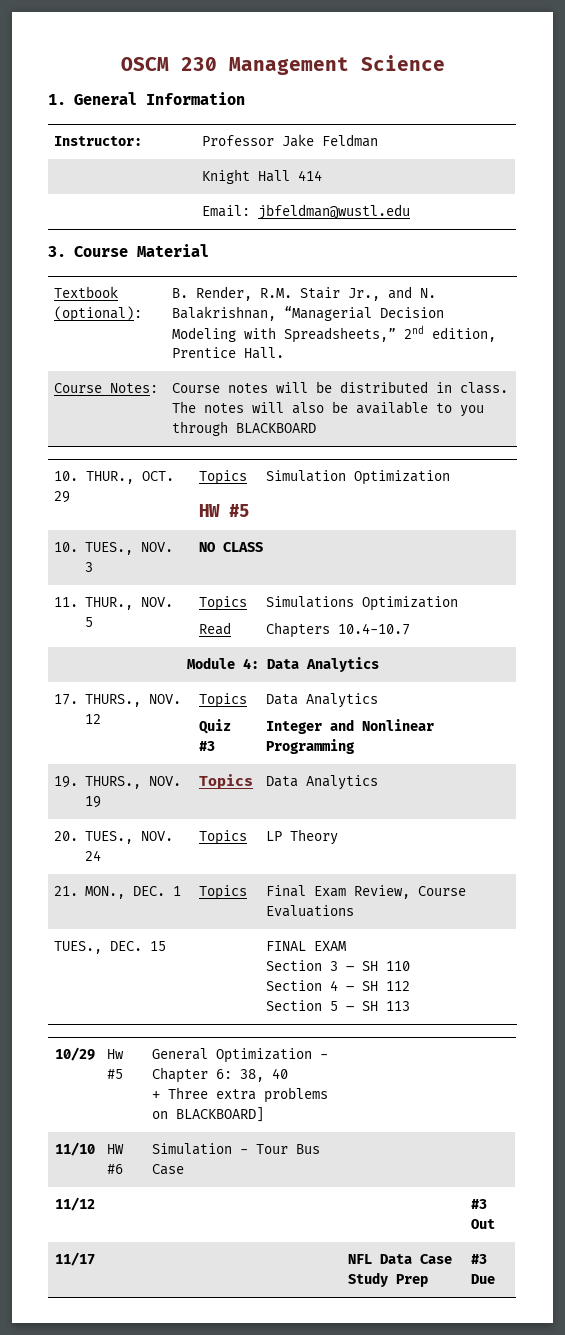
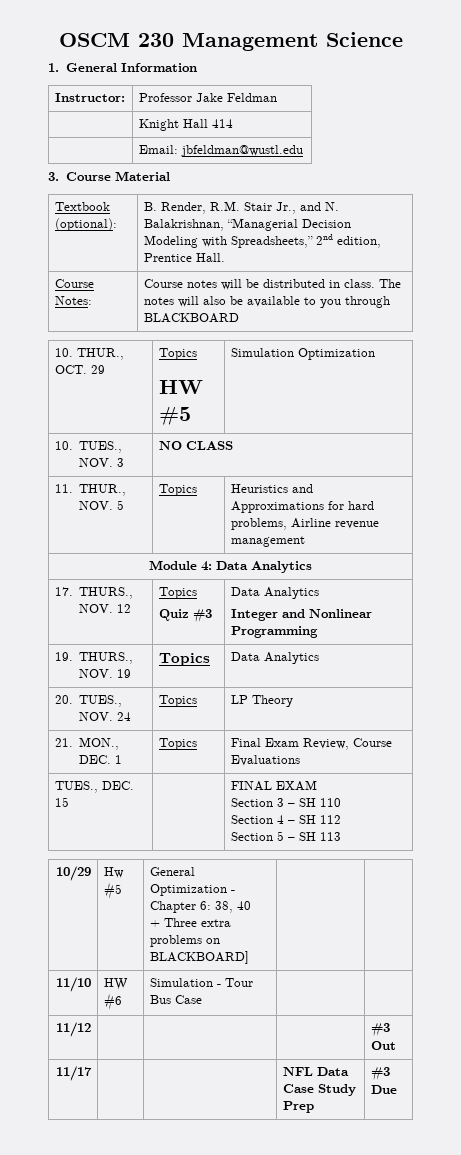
[199,622,232,635] [266,596,459,611] [266,622,411,638] // Read | Simulations Optimization // Chapters 10.4-10.7 -> [230,484,313,493] [230,501,374,513] [230,518,379,530] [230,536,305,547] | Heuristics and Approximations for hard problems, Airline revenue management

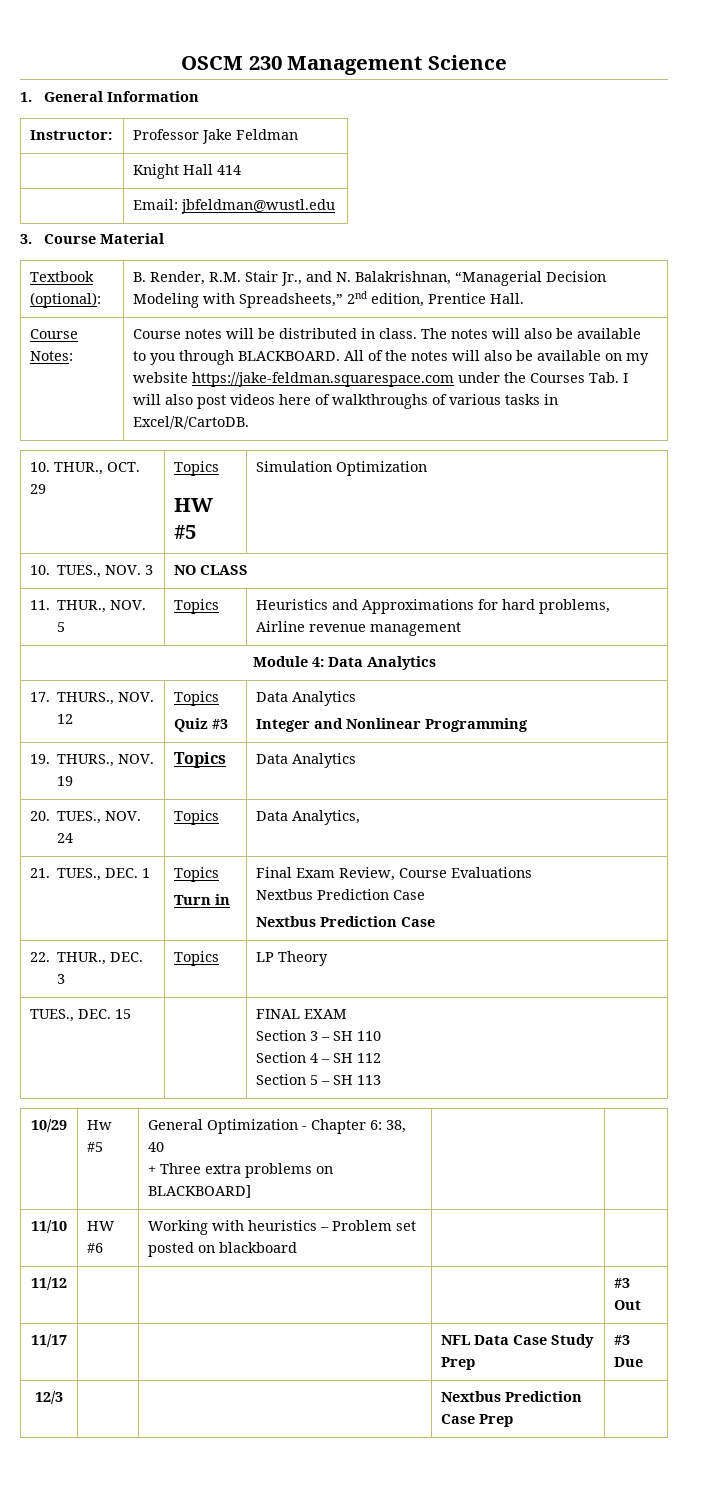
[143,313,239,323] BLACKBOARD -> [238,350,650,365] [133,372,629,387] [133,394,559,409] [133,416,250,429] BLACKBOARD. All of the notes will also be available on my website https://jake-feldman.squarespace.com under the Courses Tab. I will also post videos here of walkthroughs of various tasks in Excel/R/CartoDB.
[230,695,293,707] LP Theory -> [256,810,361,825] Data Analytics,
[79,737,120,750] MON., -> [57,868,102,881] TUES.,
(197, 744) none -> [174,894,231,905] // Turn in
(300, 760) none -> [256,889,426,900] [256,916,436,927] [30,952,144,965] [57,974,66,984] [174,951,220,966] [256,951,329,966] // Nextbus Prediction Case // Nextbus Prediction Case // 22. THUR., DEC. 3 | Topics | LP Theory
[149,978,253,987] [149,995,202,1004] Simulation - Tour Bus Case -> [148,1220,417,1235] [148,1242,298,1257] Working with heuristics – Problem set posted on blackboard
(397, 1089) none -> [35,1391,63,1404] [441,1391,583,1402] [441,1414,514,1427] // 12/3 | | | Nextbus Prediction Case Prep |

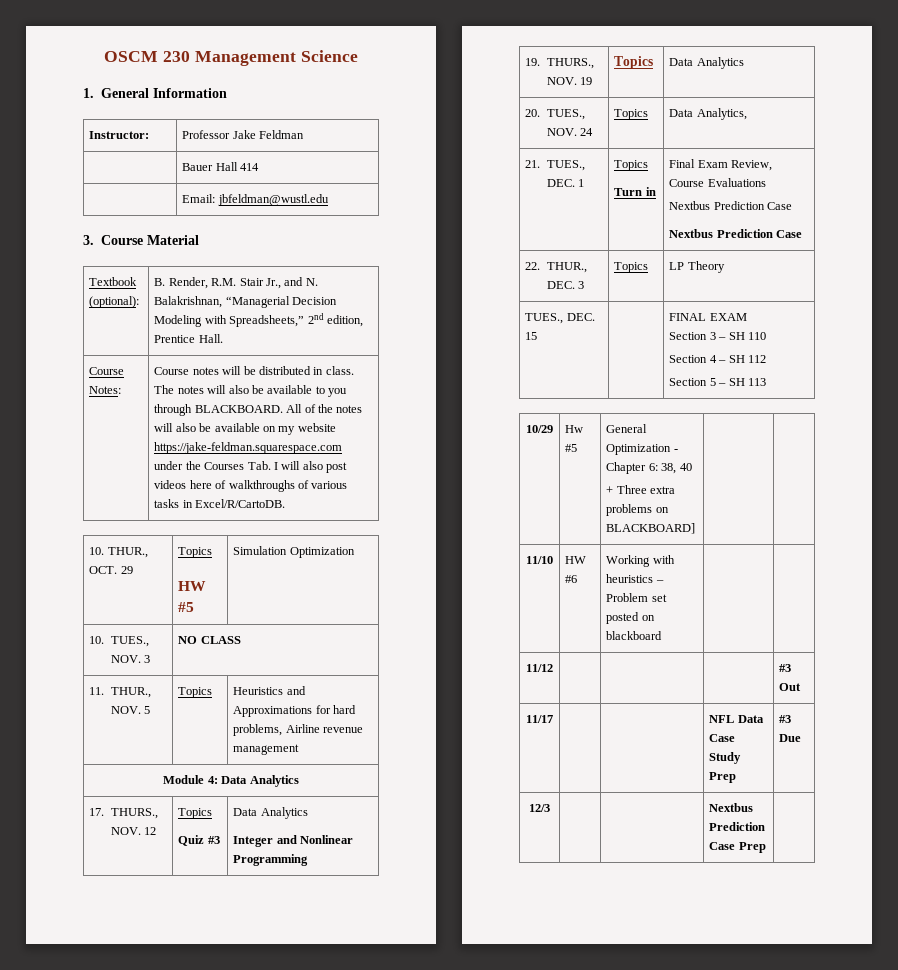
[133,164,180,179] Knight -> [182,163,214,171] Bauer

